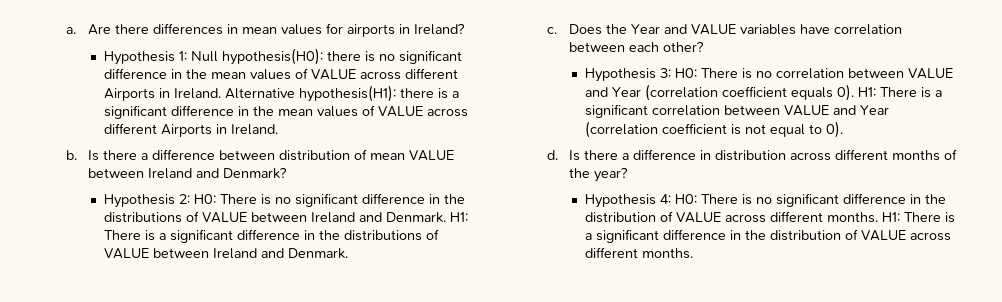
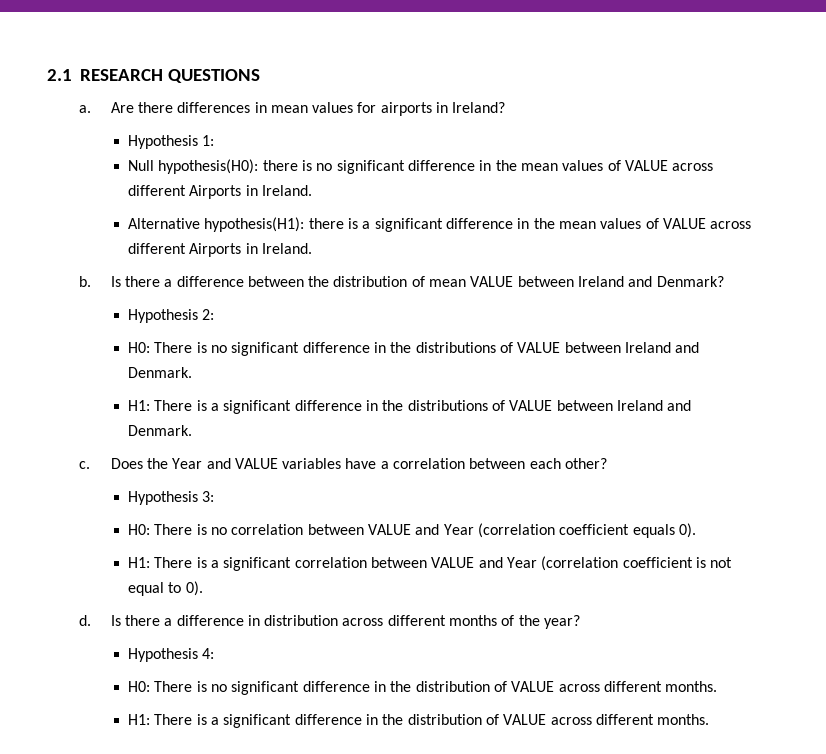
(65, 30) none -> [47,69,260,83] 2.1 RESEARCH QUESTIONS //
(188, 56) none -> (215, 140) //
(222, 93) none -> (313, 190) //
(276, 155) none -> [308,276,330,287] the
(191, 199) none -> (215, 314) //
(447, 217) none -> (193, 372) //
(831, 29) none -> [380,461,389,469] a
(672, 73) none -> (215, 496) //
(855, 92) none -> (696, 530) //
(672, 199) none -> (215, 653) //
(879, 217) none -> (718, 686) //

